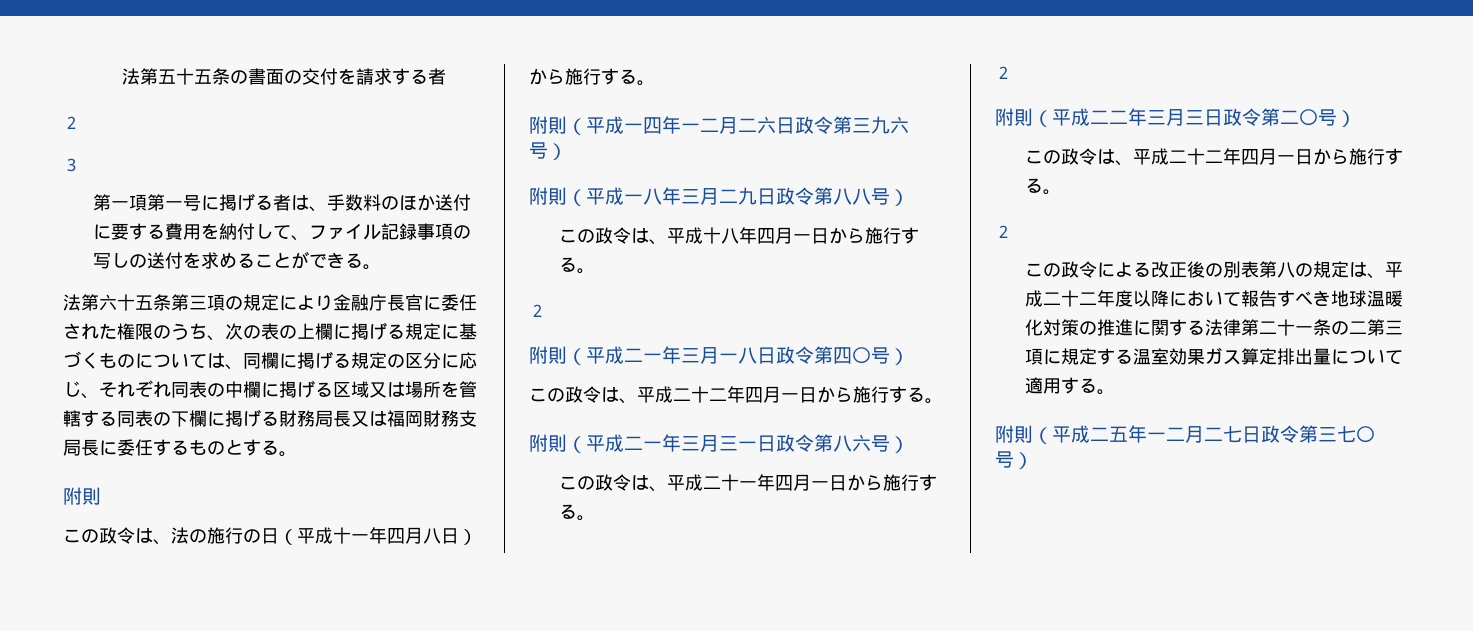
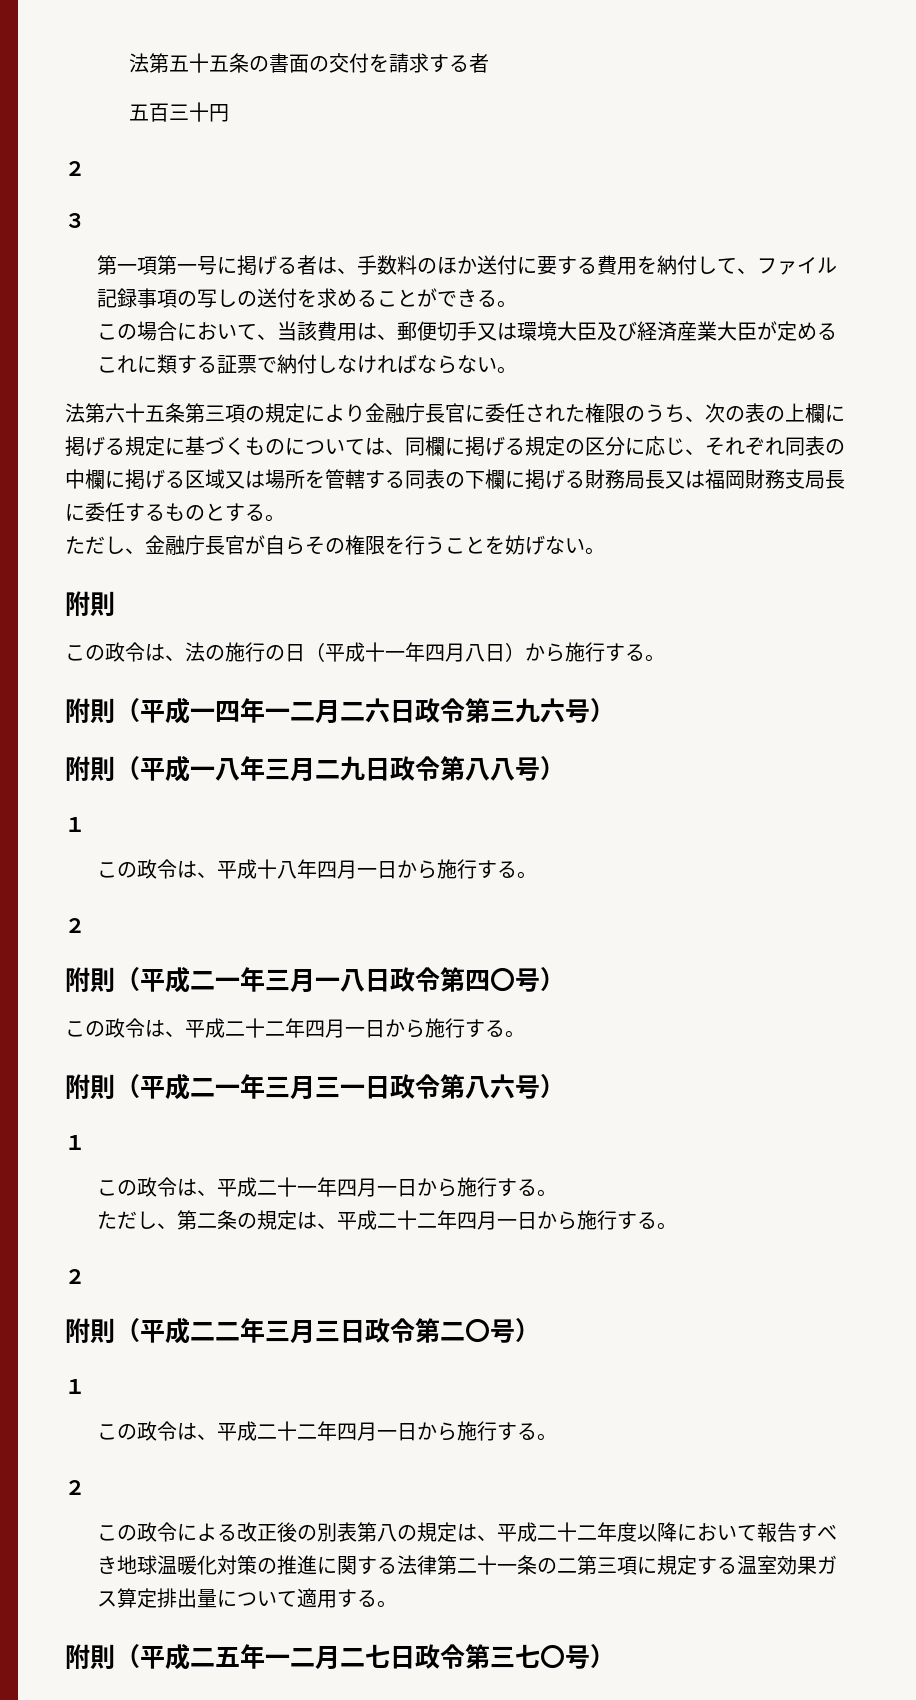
(447, 76) none -> [129,102,230,122] // 五百三十円
(381, 267) none -> [97,321,838,341] [97,354,518,374] // この場合において、当該費用は、郵便切手又は環境大臣及び経済産業大臣が定めるこれに類する証票で納付しなければならない。
(297, 454) none -> [65,535,605,555] // ただし、金融庁長官が自らその権限を行うことを妨げない。
(909, 197) none -> [65,817,85,832] // １
(909, 444) none -> [65,1135,85,1150] // １
(595, 518) none -> [97,1210,678,1230] // ただし、第二条の規定は、平成二十二年四月一日から施行する。
(1356, 118) none -> [65,1379,85,1394] // １

